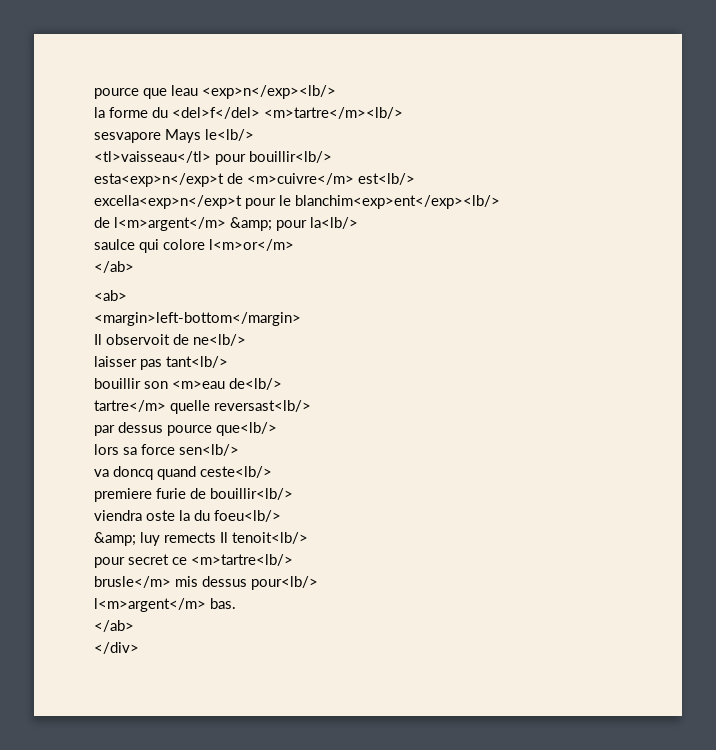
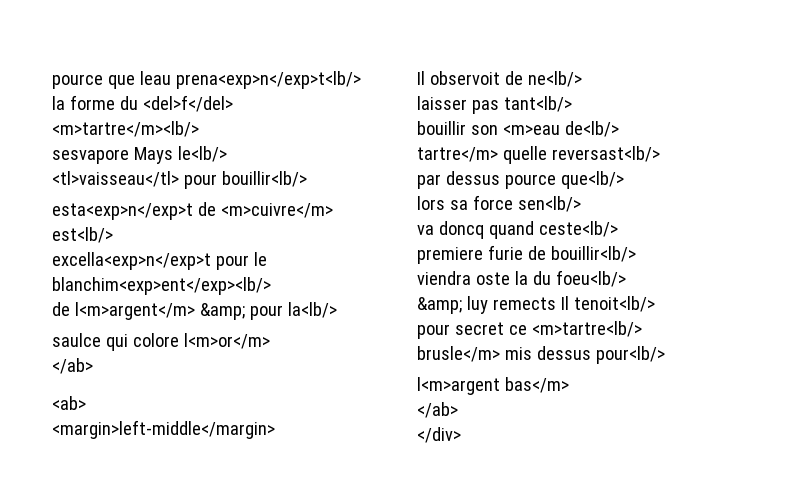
[202,85,336,99] <exp>n</exp><lb/> -> [175,71,361,89] prena<exp>n</exp>t<lb/>
[94,312,301,326] <margin>left-bottom</margin> -> [52,420,275,439] <margin>left-middle</margin>
[94,598,236,612] l<m>argent</m> bas. -> [417,377,569,395] l<m>argent bas</m>

